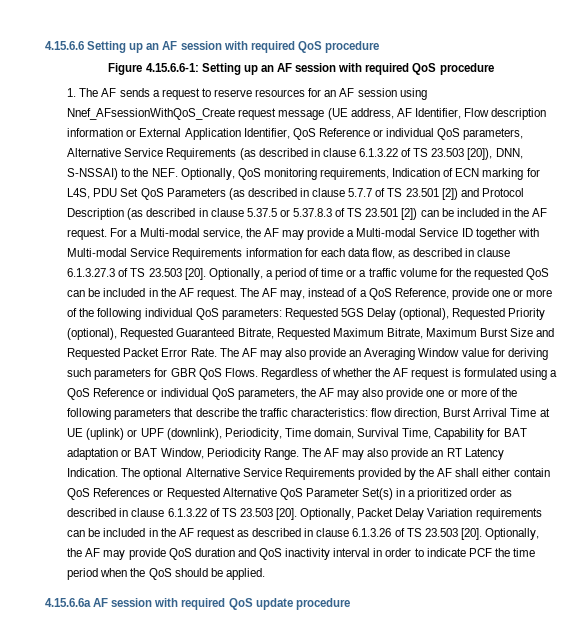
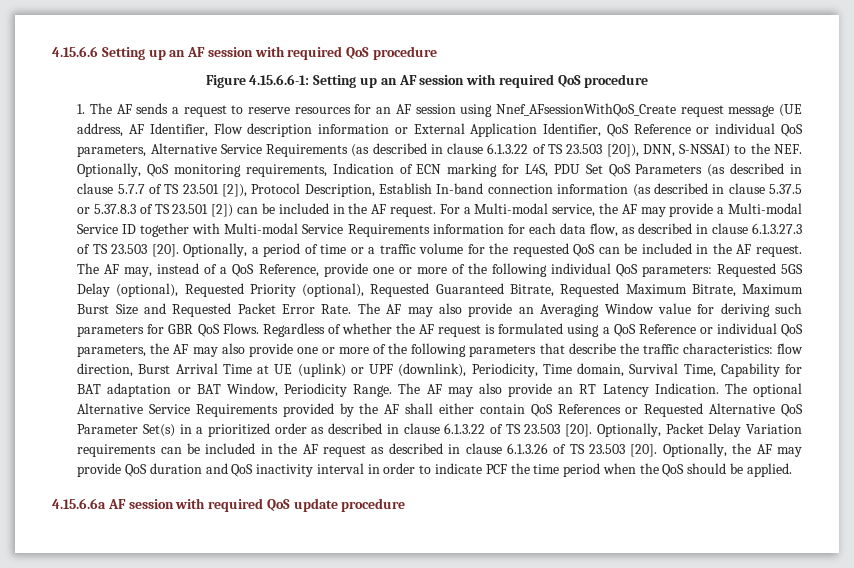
[441,188,524,200] [67,208,125,220] [2]) and Protocol Description -> [222,183,629,197] [2]), Protocol Description, Establish In-band connection information

